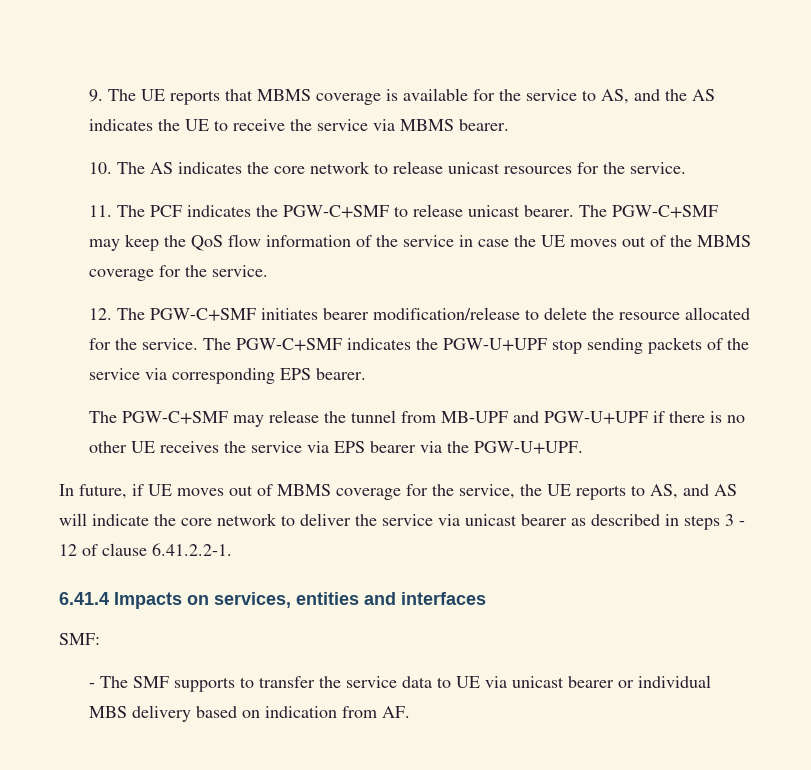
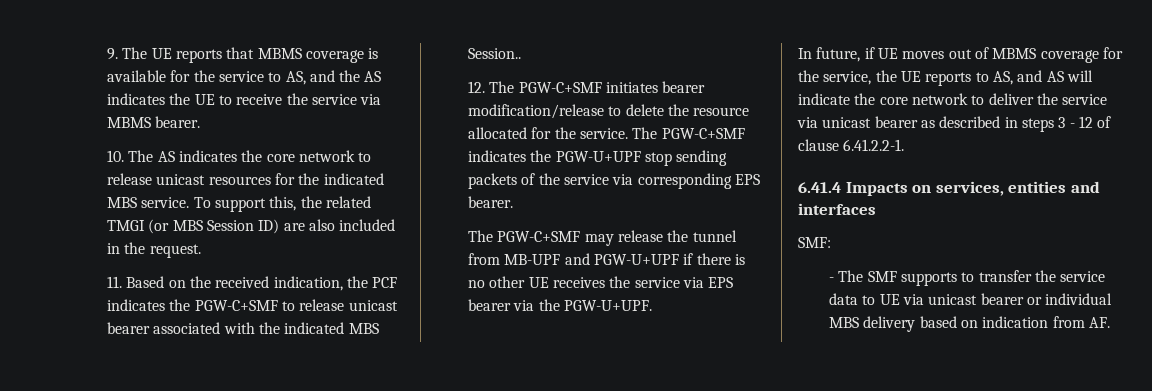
[629,162,686,174] [88,205,145,217] service. // 11. The -> [323,173,384,185] [106,196,371,212] [106,219,396,234] [106,242,201,258] [106,276,368,291] indicated MBS service. To support this, the related TMGI (or MBS Session ID) are also included in the request. // 11. Based on the received indication, the
[523,205,718,218] [88,234,751,251] [88,265,268,281] bearer. The PGW-C+SMF may keep the QoS flow information of the service in case the UE moves out of the MBMS coverage for the service. -> [106,322,379,334] [467,48,521,59] bearer associated with the indicated MBS Session..

